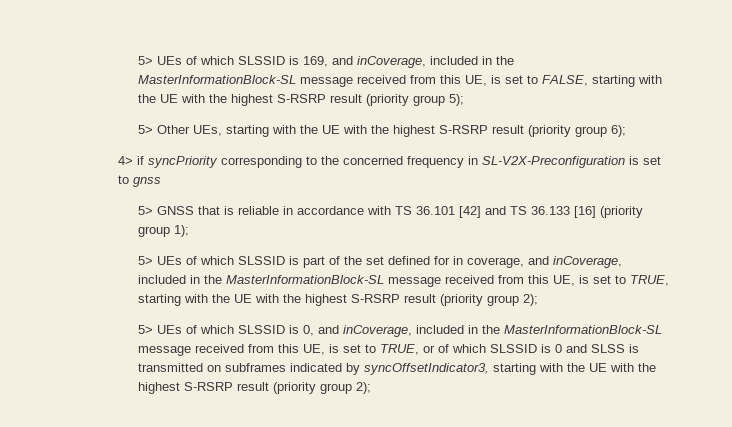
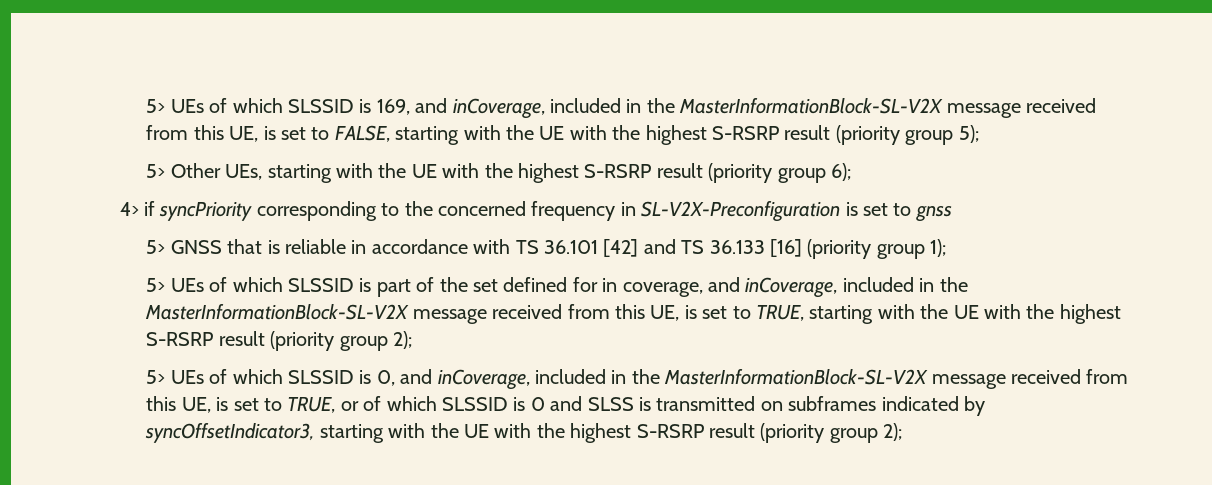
[137,75,296,84] MasterInformationBlock-SL -> [679,98,944,114] MasterInformationBlock-SL-V2X
[225,275,384,284] MasterInformationBlock-SL -> [145,304,410,320] MasterInformationBlock-SL-V2X
[503,325,662,334] MasterInformationBlock-SL -> [664,369,929,385] MasterInformationBlock-SL-V2X

